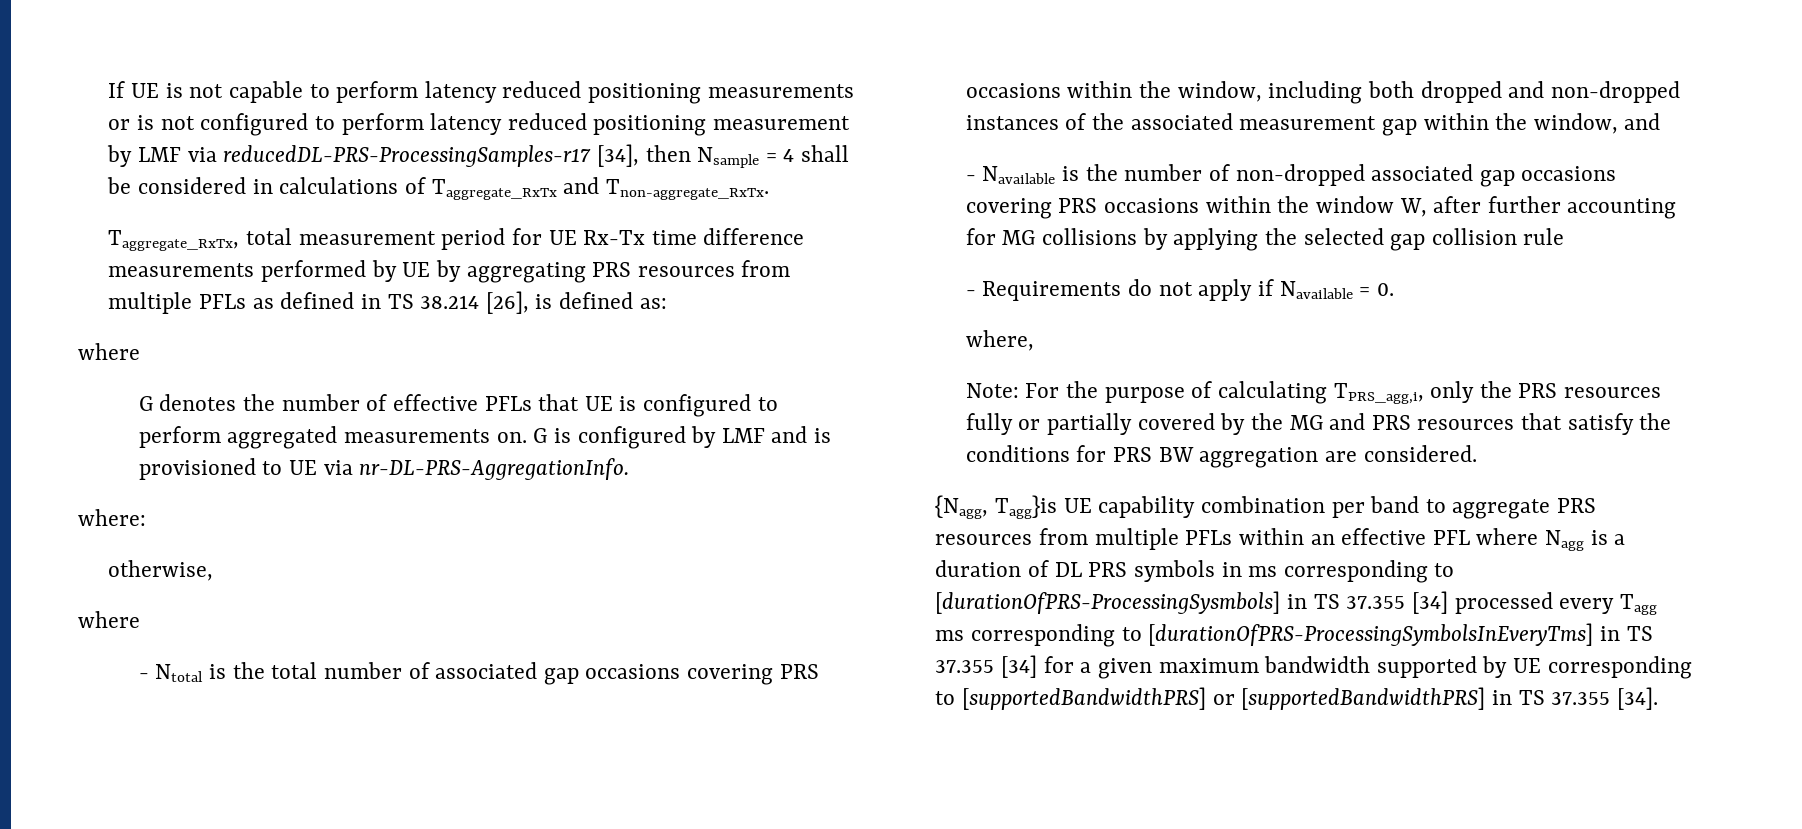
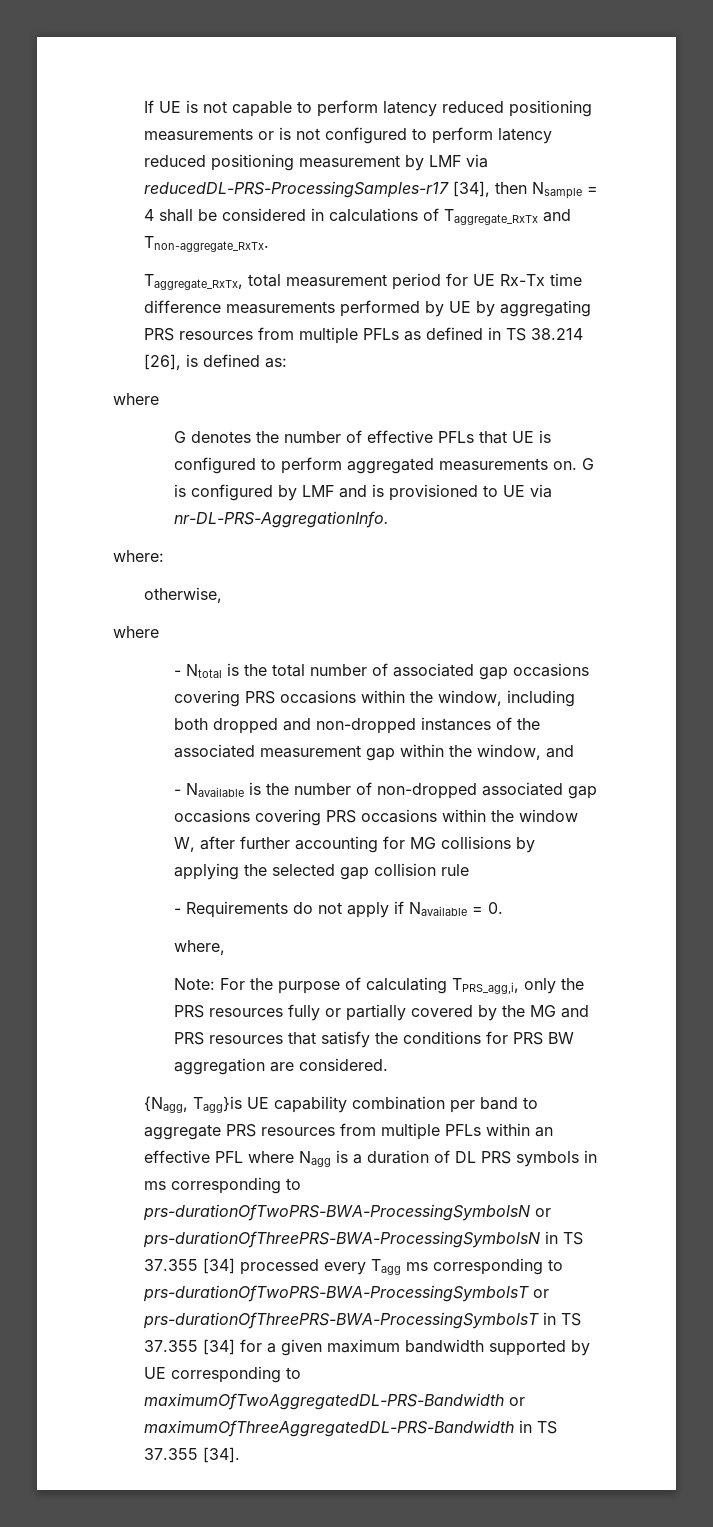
[935,591,1281,614] [durationOfPRS-ProcessingSysmbols] -> [142,1204,551,1221] [142,1231,540,1248] prs-durationOfTwoPRS-BWA-ProcessingSymbolsN or prs-durationOfThreePRS-BWA-ProcessingSymbolsN
[1148,623,1594,646] [durationOfPRS-ProcessingSymbolsInEveryTms] -> [142,1285,549,1302] [142,1312,539,1329] prs-durationOfTwoPRS-BWA-ProcessingSymbolsT or prs-durationOfThreePRS-BWA-ProcessingSymbolsT
[962,687,1486,710] [supportedBandwidthPRS] or [supportedBandwidthPRS] -> [143,1393,525,1410] [143,1420,514,1437] maximumOfTwoAggregatedDL-PRS-Bandwidth or maximumOfThreeAggregatedDL-PRS-Bandwidth

